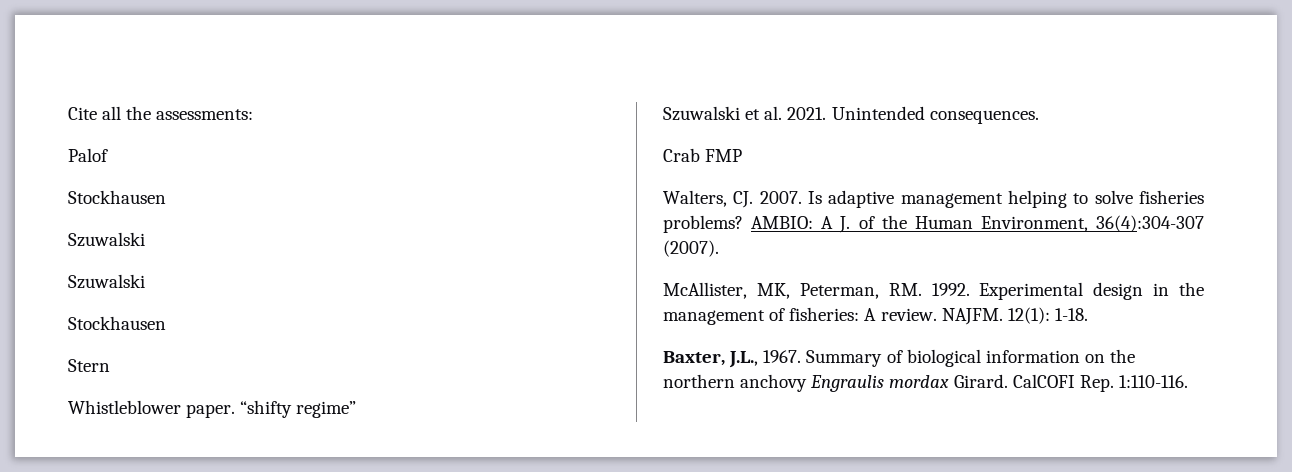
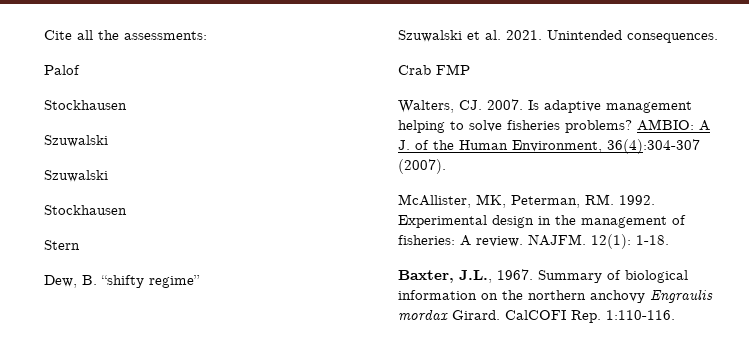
[68,400,236,418] Whistleblower paper. -> [44,275,97,288] Dew, B.

